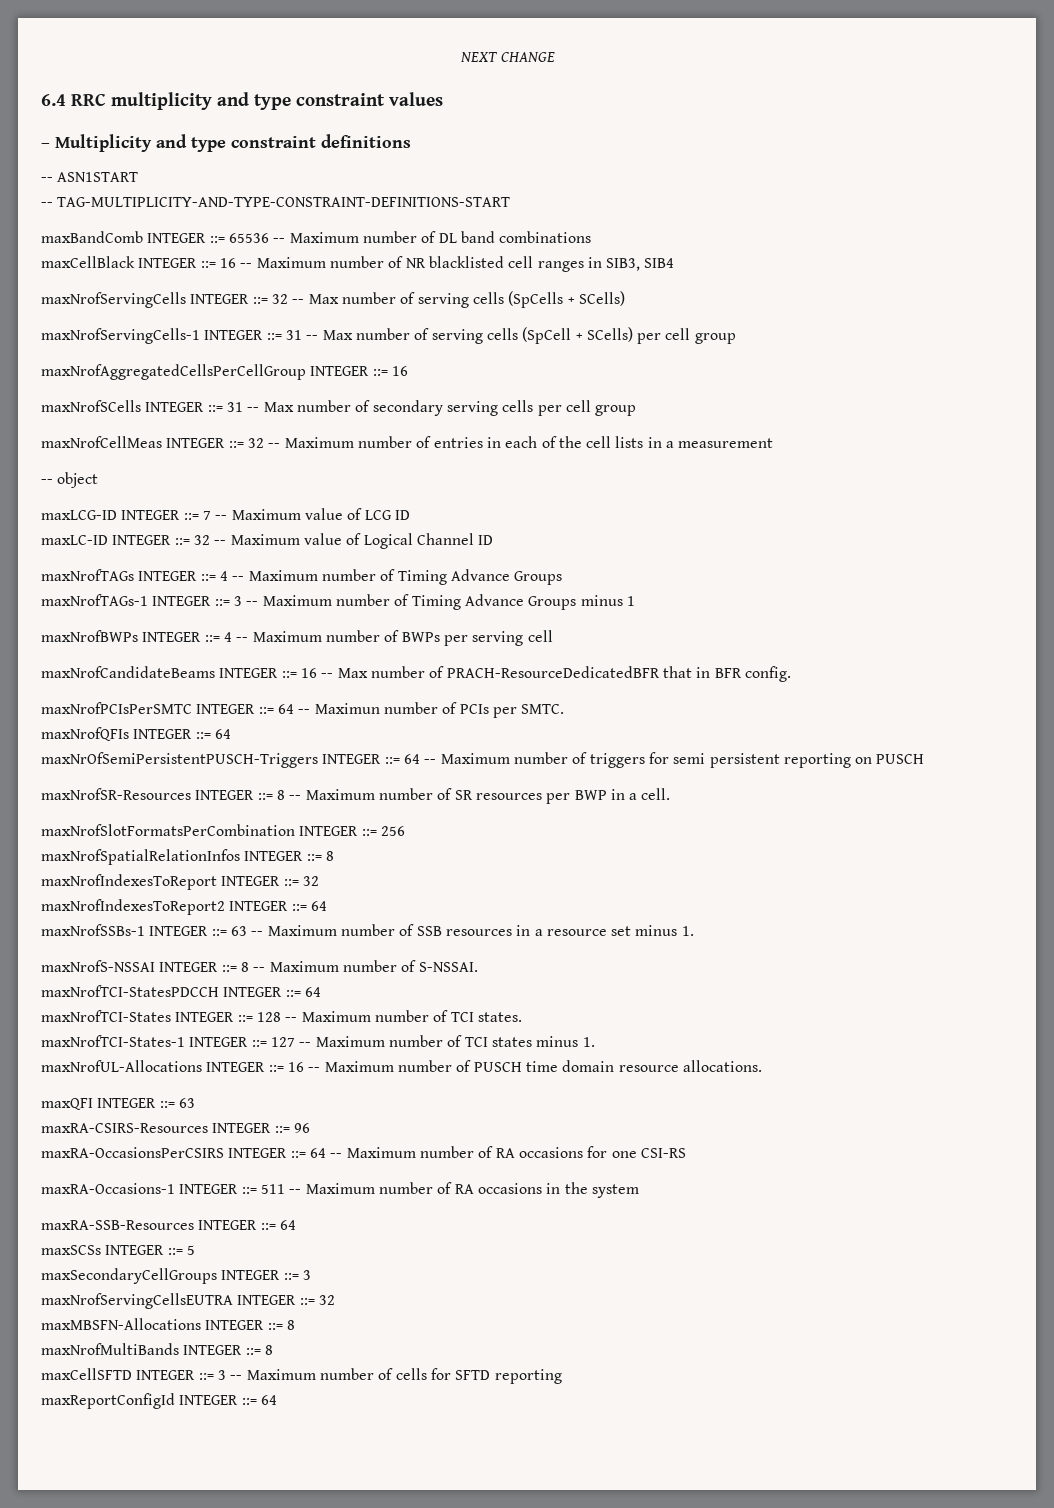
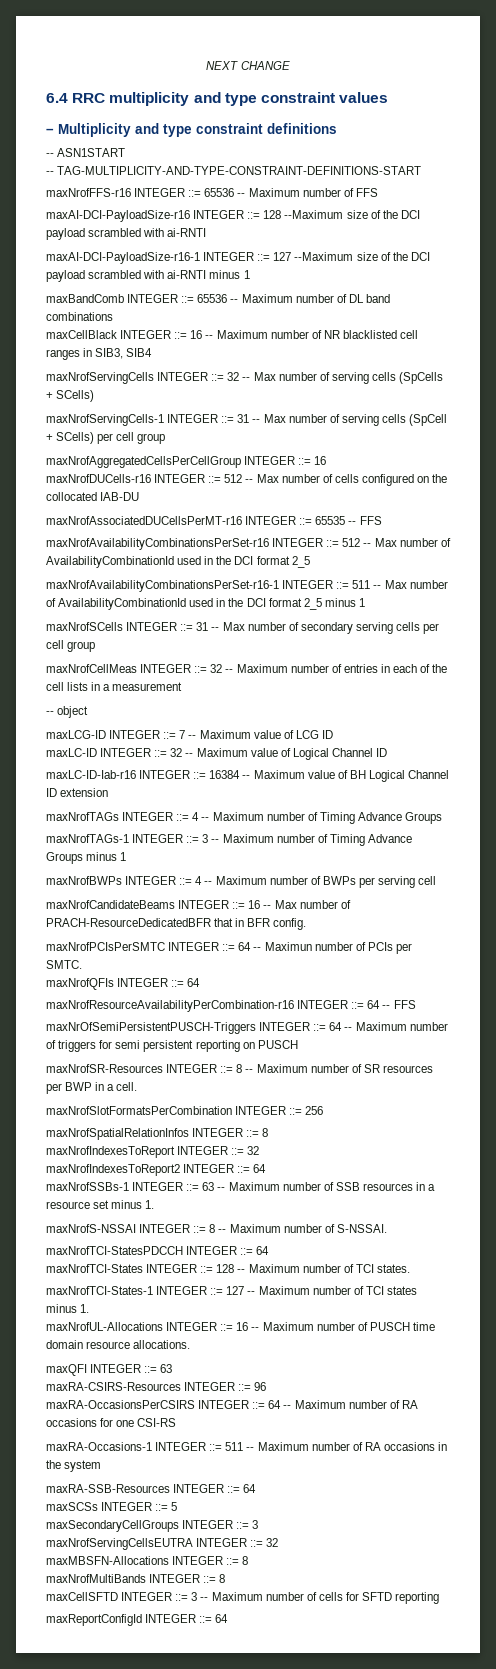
(511, 202) none -> [46,188,378,197] [46,210,420,222] [46,228,207,240] [46,252,430,264] [46,270,250,282] // maxNrofFFS-r16 INTEGER ::= 65536 -- Maximum number of FFS // maxAI-DCI-PayloadSize-r16 INTEGER ::= 128 --Maximum size of the DCI payload scrambled with ai-RNTI // maxAI-DCI-PayloadSize-r16-1 INTEGER ::= 127 --Maximum size of the DCI payload scrambled with ai-RNTI minus 1
(408, 371) none -> [46,474,448,486] [46,492,140,501] [46,516,382,525] [46,538,451,550] [46,556,310,568] [46,580,448,592] [46,598,365,610] // maxNrofDUCells-r16 INTEGER ::= 512 -- Max number of cells configured on the collocated IAB-DU // maxNrofAssociatedDUCellsPerMT-r16 INTEGER ::= 65535 -- FFS // maxNrofAvailabilityCombinationsPerSet-r16 INTEGER ::= 512 -- Max number of AvailabilityCombinationId used in the DCI format 2_5 // maxNrofAvailabilityCombinationsPerSet-r16-1 INTEGER ::= 511 -- Max number of AvailabilityCombinationId used in the DCI format 2_5 minus 1
(494, 540) none -> [46,770,450,782] [46,788,109,797] // maxLC-ID-Iab-r16 INTEGER ::= 16384 -- Maximum value of BH Logical Channel ID extension
(231, 734) none -> [46,1000,416,1012] // maxNrofResourceAvailabilityPerCombination-r16 INTEGER ::= 64 -- FFS

